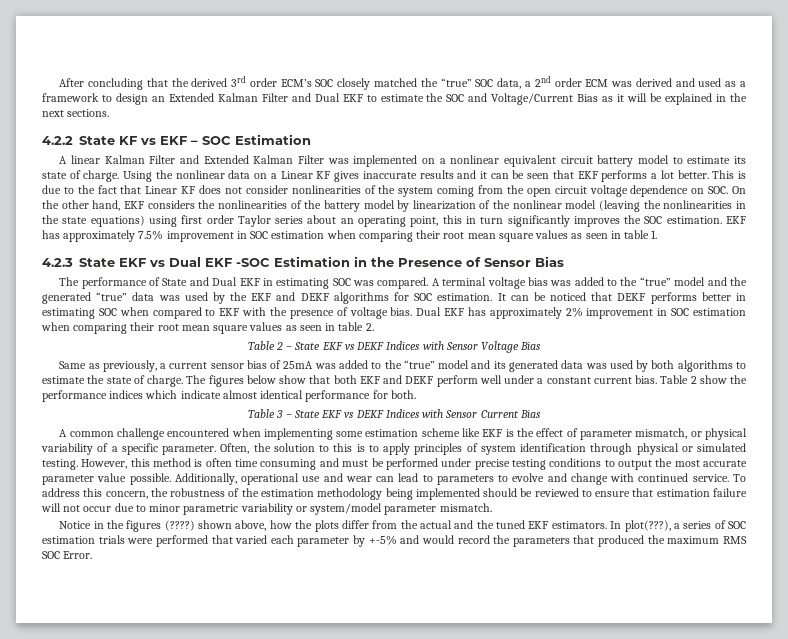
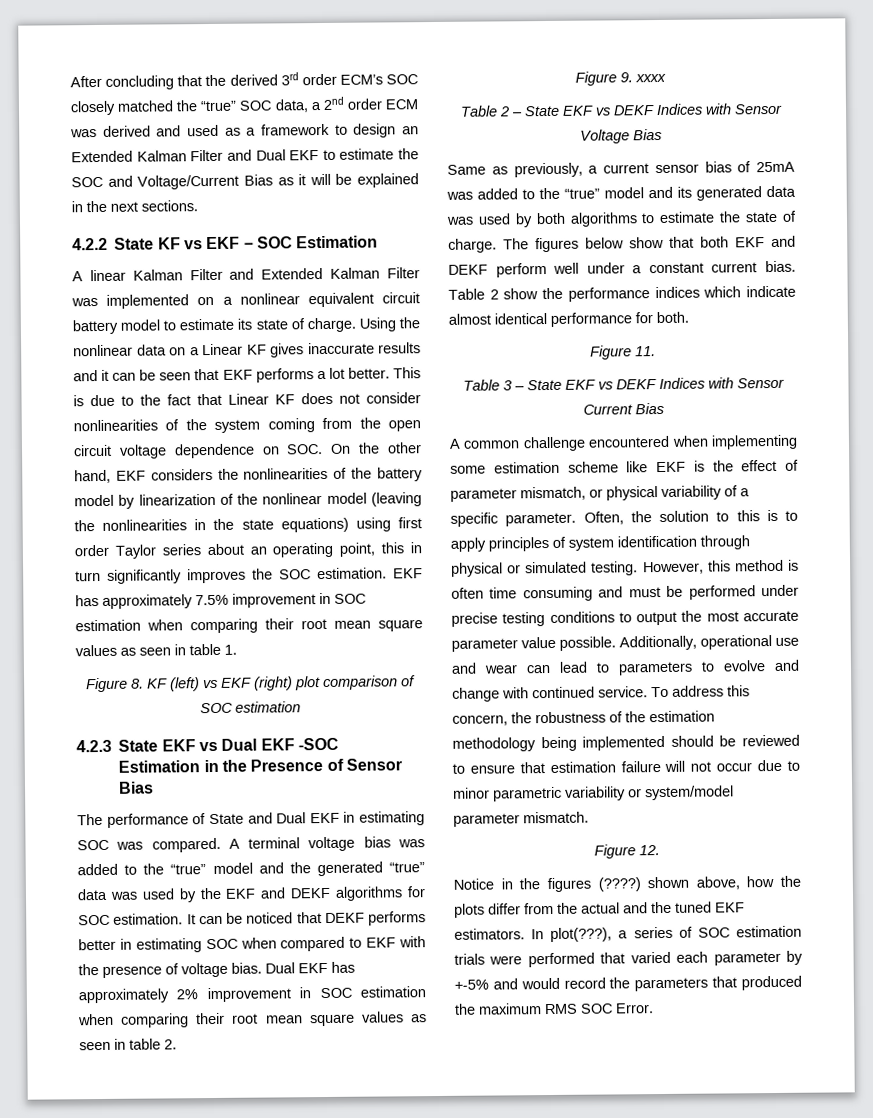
(658, 234) none -> [86,675,416,693] [199,701,301,714] // Figure 8. KF (left) vs EKF (right) plot comparison of SOC estimation
(374, 327) none -> [575,71,666,86] // Figure 9. xxxx
(416, 394) none -> [590,345,656,360] // Figure 11.
(492, 507) none -> [594,844,660,859] // Figure 12.

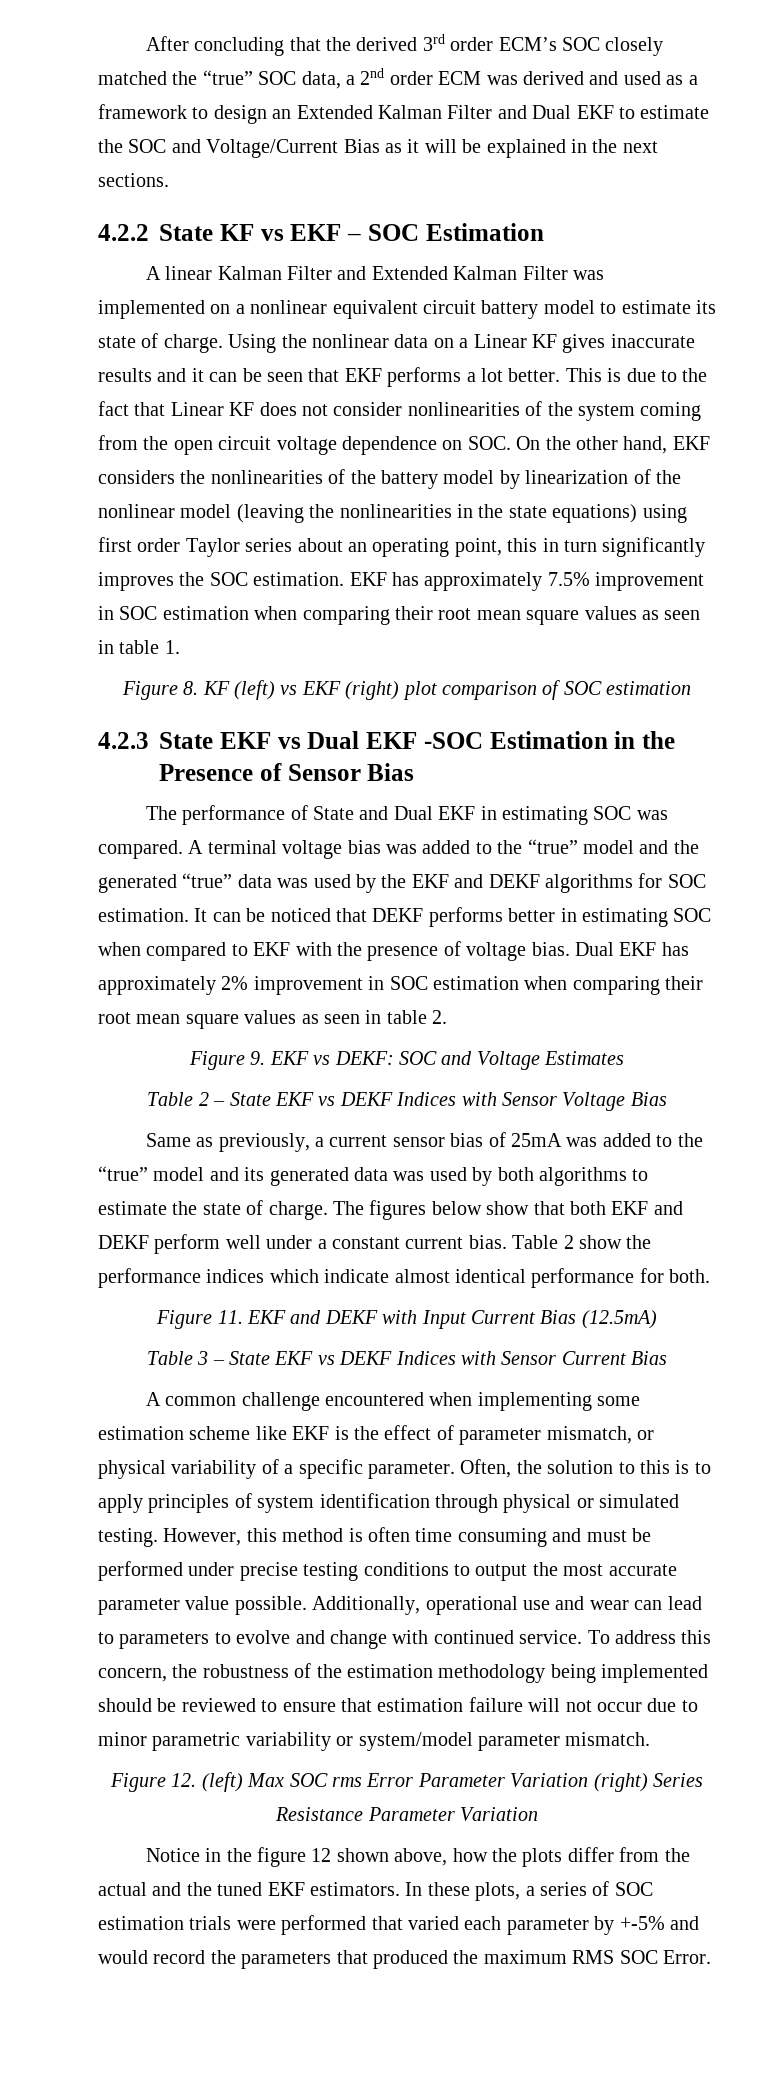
[635,73,666,83] xxxx -> [269,1051,625,1070] EKF vs DEKF: SOC and Voltage Estimates
(656, 351) none -> [247,1310,657,1329] EKF and DEKF with Input Current Bias (12.5mA)
(660, 850) none -> [201,1772,703,1792] [275,1807,538,1821] (left) Max SOC rms Error Parameter Variation (right) Series Resistance Parameter Variation
[546,877,641,893] figures (????) -> [257,1847,332,1867] figure 12
[550,927,613,943] plot(???), -> [427,1882,521,1901] these plots,

